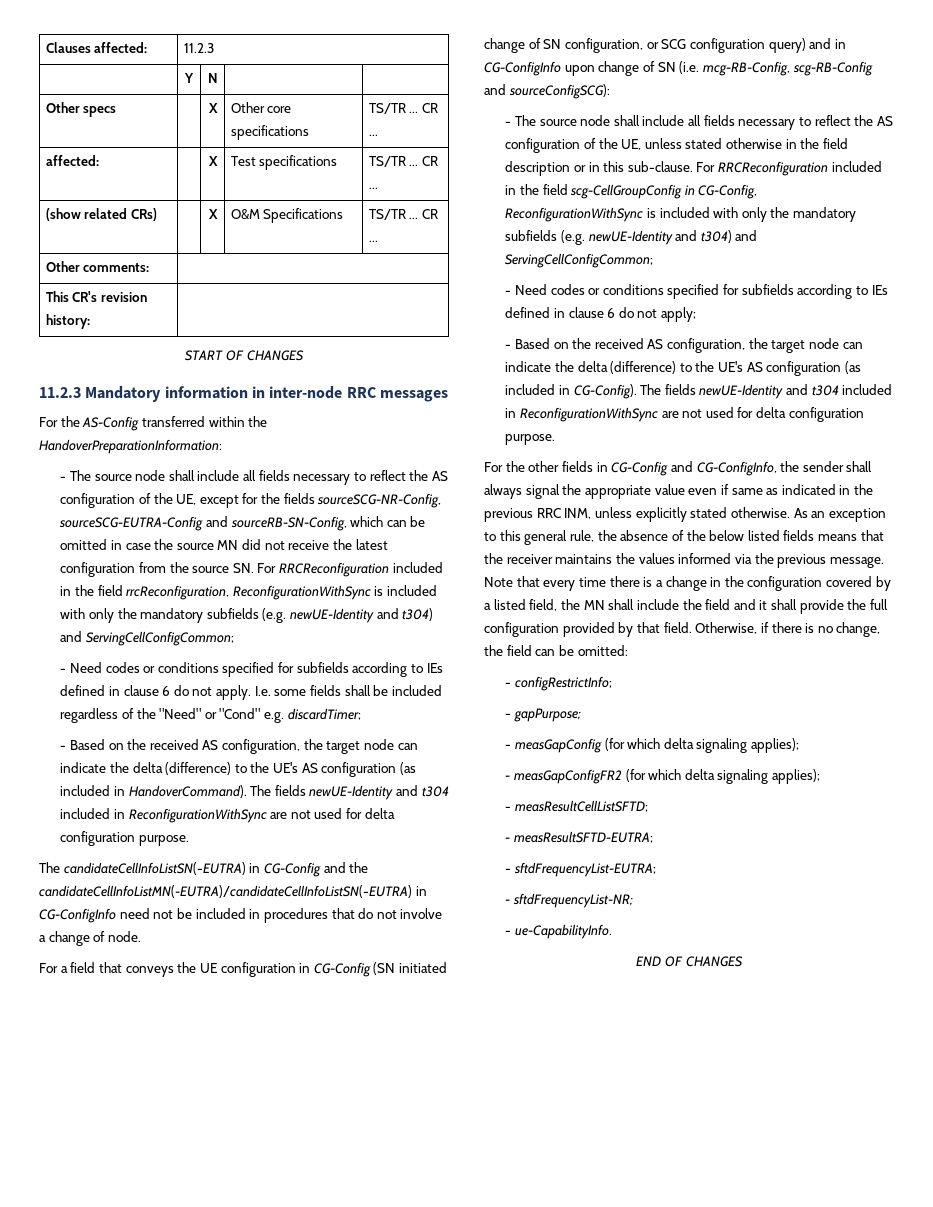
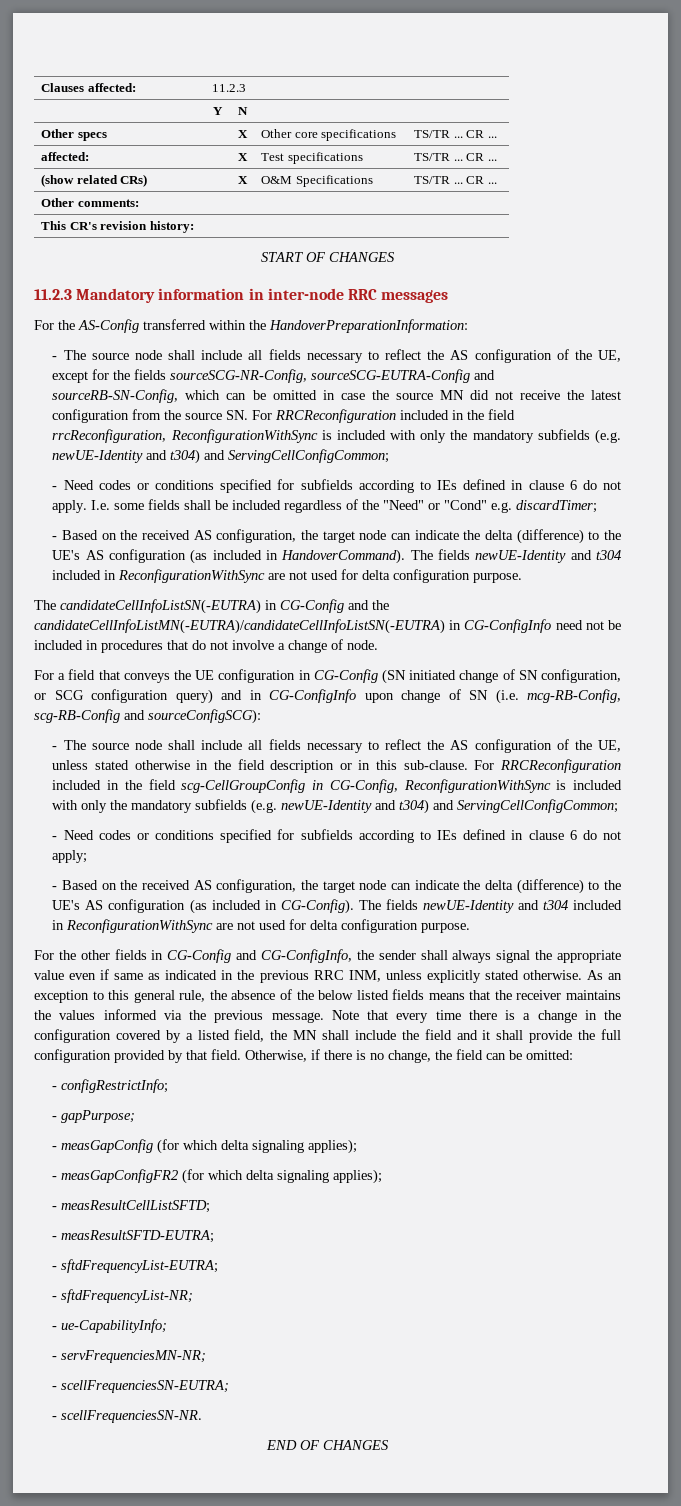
[514,924,612,939] ue-CapabilityInfo. -> [61,1319,168,1333] [52,1350,207,1363] [52,1380,230,1393] [52,1410,203,1423] ue-CapabilityInfo; // - servFrequenciesMN-NR; // - scellFrequenciesSN-EUTRA; // - scellFrequenciesSN-NR.

